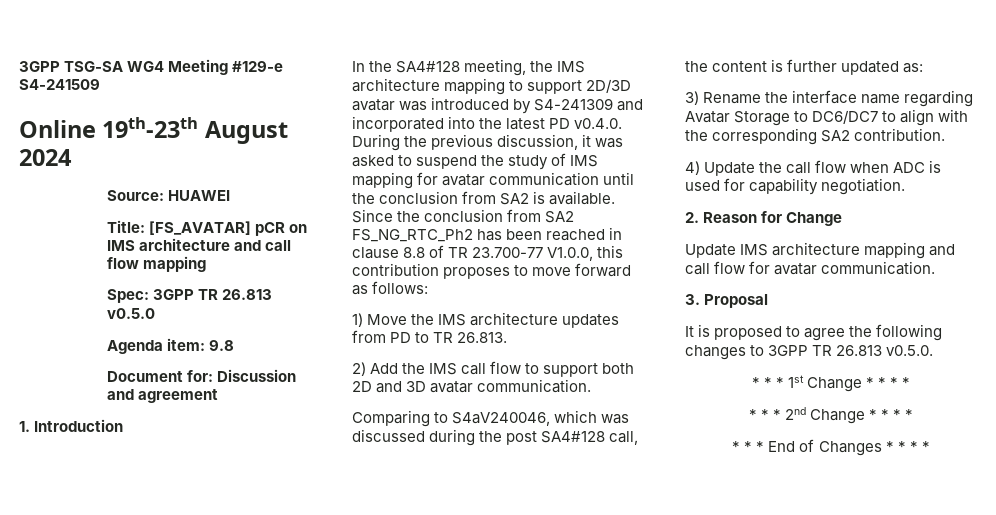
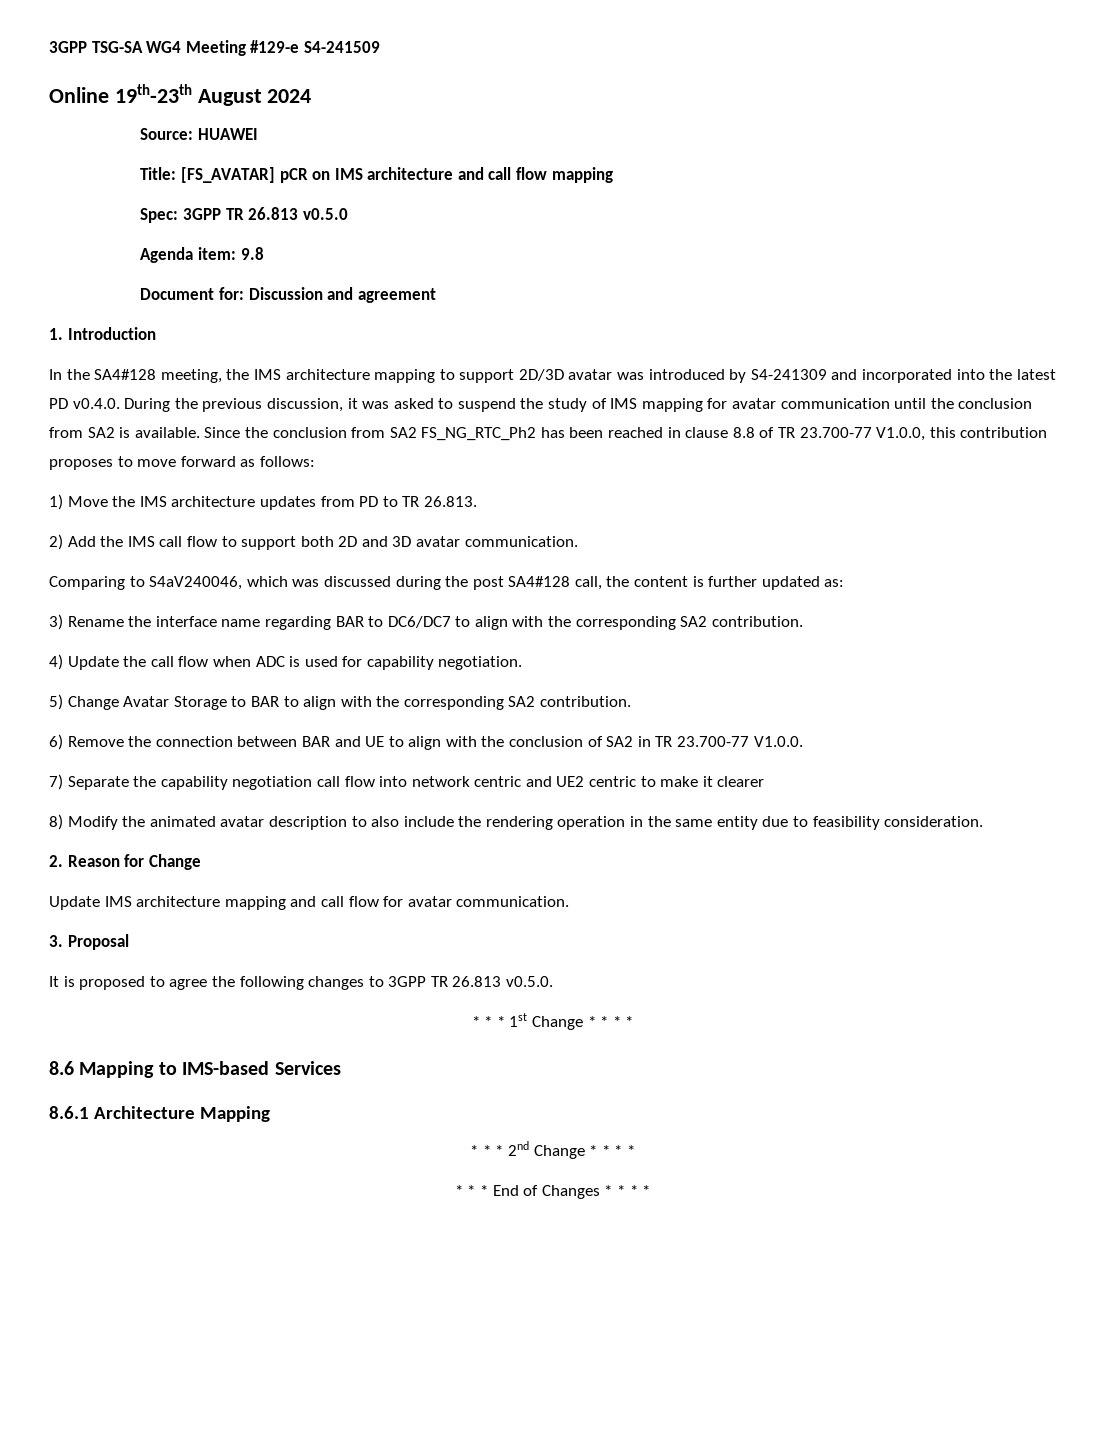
[685,111,791,126] Avatar Storage -> [335,616,364,627] BAR
(906, 186) none -> [49,694,632,710] [49,734,803,750] [49,774,765,790] [49,814,984,830] // 5) Change Avatar Storage to BAR to align with the corresponding SA2 contribution. // 6) Remove the connection between BAR and UE to align with the conclusion of SA2 in TR 23.700-77 V1.0.0. // 7) Separate the capability negotiation call flow into network centric and UE2 centric to make it clearer // 8) Modify the animated avatar description to also include the rendering operation in the same entity due to feasibility consideration.
(911, 382) none -> [49,1061,341,1078] [49,1106,270,1122] // 8.6 Mapping to IMS-based Services // 8.6.1 Architecture Mapping

